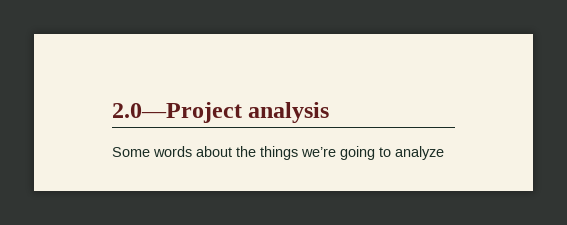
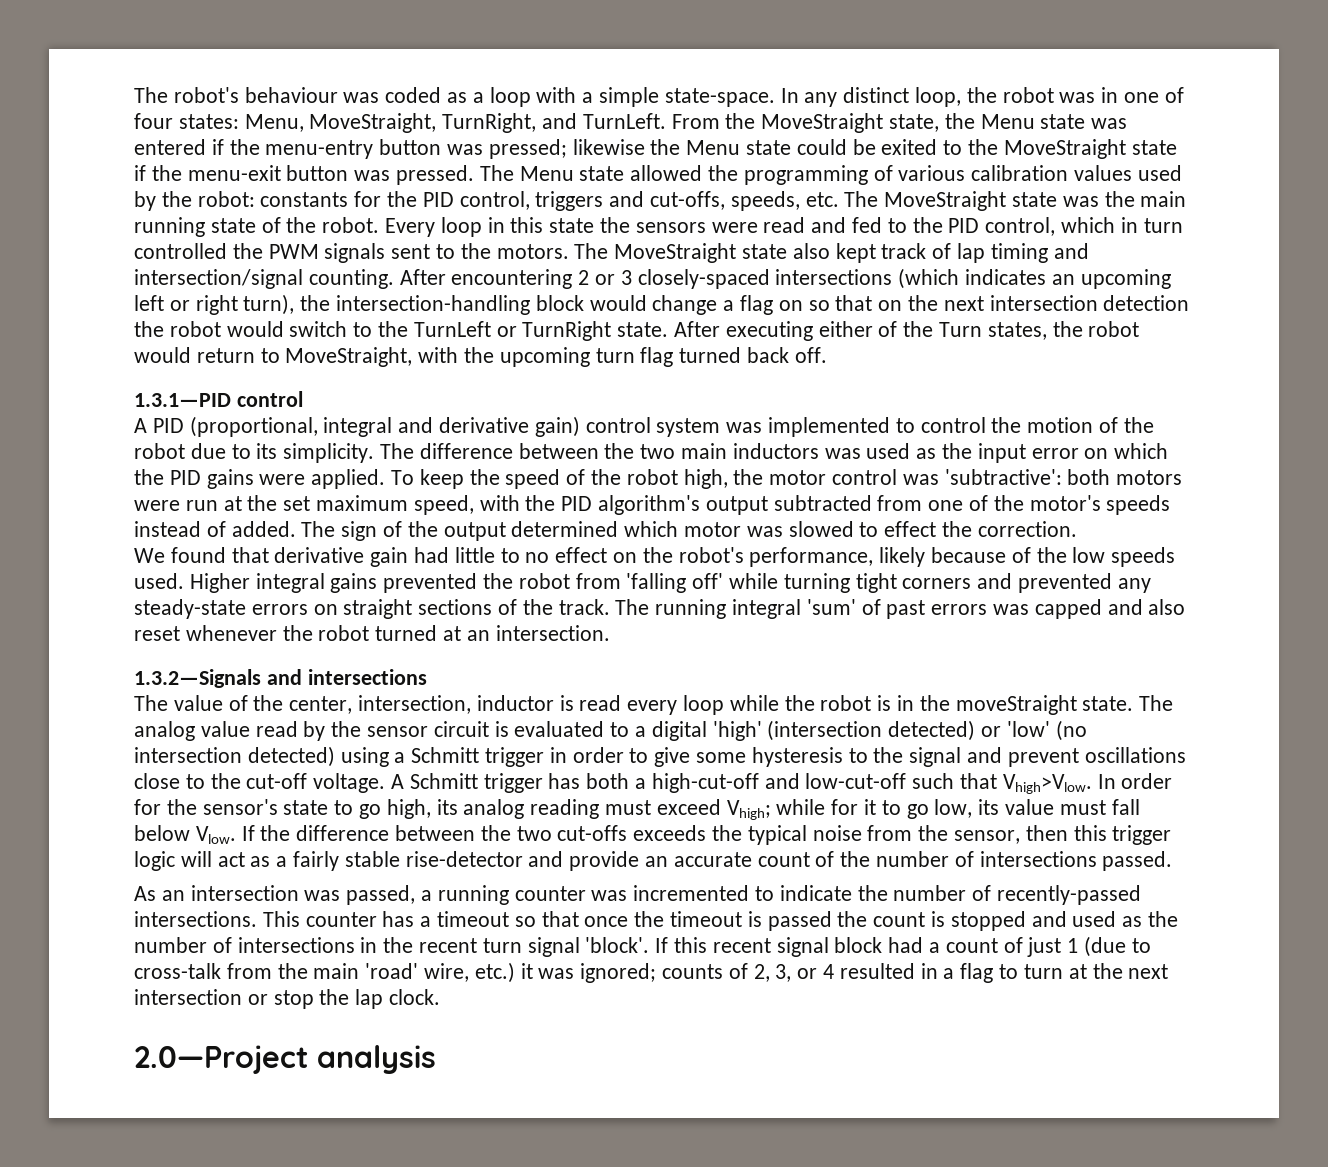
[112,102,330,123] [112,146,444,160] 2.0—Project analysis // Some words about the things we’re going to analyze -> [134,87,1184,107] [134,113,1128,133] [134,139,1177,159] [134,165,1182,185] [134,191,1187,211] [134,217,1183,237] [134,243,1089,263] [134,268,1171,289] [134,294,1190,315] [134,321,1140,341] [134,347,827,367] [134,391,303,407] [134,416,1154,437] [134,443,1169,463] [134,469,1183,489] [134,495,1171,515] [134,521,1077,541] [134,547,1176,567] [134,573,1151,593] [134,599,1186,619] [134,625,610,641] [134,669,427,688] [134,695,1174,715] [134,720,1087,741] [134,746,1186,767] [134,773,1173,794] [134,799,1140,820] [134,825,1172,845] [134,851,1173,871] [134,885,1142,905] [134,911,1179,931] [134,936,1151,957] [134,962,1169,983] [134,989,441,1009] [134,1045,436,1074] The robot's behaviour was coded as a loop with a simple state-space. In any distinct loop, the robot was in one of four states: Menu, MoveStraight, TurnRight, and TurnLeft. From the MoveStraight state, the Menu state was entered if the menu-entry button was pressed; likewise the Menu state could be exited to the MoveStraight state if the menu-exit button was pressed. The Menu state allowed the programming of various calibration values used by the robot: constants for the PID control, triggers and cut-offs, speeds, etc. The MoveStraight state was the main running state of the robot. Every loop in this state the sensors were read and fed to the PID control, which in turn controlled the PWM signals sent to the motors. The MoveStraight state also kept track of lap timing and intersection/signal counting. After encountering 2 or 3 closely-spaced intersections (which indicates an upcoming left or right turn), the intersection-handling block would change a flag on so that on the next intersection detection the robot would switch to the TurnLeft or TurnRight state. After executing either of the Turn states, the robot would return to MoveStraight, with the upcoming turn flag turned back off. // 1.3.1—PID control // A PID (proportional, integral and derivative gain) control system was implemented to control the motion of the robot due to its simplicity. The difference between the two main inductors was used as the input error on which the PID gains were applied. To keep the speed of the robot high, the motor control was 'subtractive': both motors were run at the set maximum speed, with the PID algorithm's output subtracted from one of the motor's speeds instead of added. The sign of the output determined which motor was slowed to effect the correction. // We found that derivative gain had little to no effect on the robot's performance, likely because of the low speeds used. Higher integral gains prevented the robot from 'falling off' while turning tight corners and prevented any steady-state errors on straight sections of the track. The running integral 'sum' of past errors was capped and also reset whenever the robot turned at an intersection. // 1.3.2—Signals and intersections // The value of the center, intersection, inductor is read every loop while the robot is in the moveStraight state. The analog value read by the sensor circuit is evaluated to a digital 'high' (intersection detected) or 'low' (no intersection detected) using a Schmitt trigger in order to give some hysteresis to the signal and prevent oscillations close to the cut-off voltage. A Schmitt trigger has both a high-cut-off and low-cut-off such that Vhigh>Vlow. In order for the sensor's state to go high, its analog reading must exceed Vhigh; while for it to go low, its value must fall below Vlow. If the difference between the two cut-offs exceeds the typical noise from the sensor, then this trigger logic will act as a fairly stable rise-detector and provide an accurate count of the number of intersections passed. // As an intersection was passed, a running counter was incremented to indicate the number of recently-passed intersections. This counter has a timeout so that once the timeout is passed the count is stopped and used as the number of intersections in the recent turn signal 'block'. If this recent signal block had a count of just 1 (due to cross-talk from the main 'road' wire, etc.) it was ignored; counts of 2, 3, or 4 resulted in a flag to turn at the next intersection or stop the lap clock. // 2.0—Project analysis

